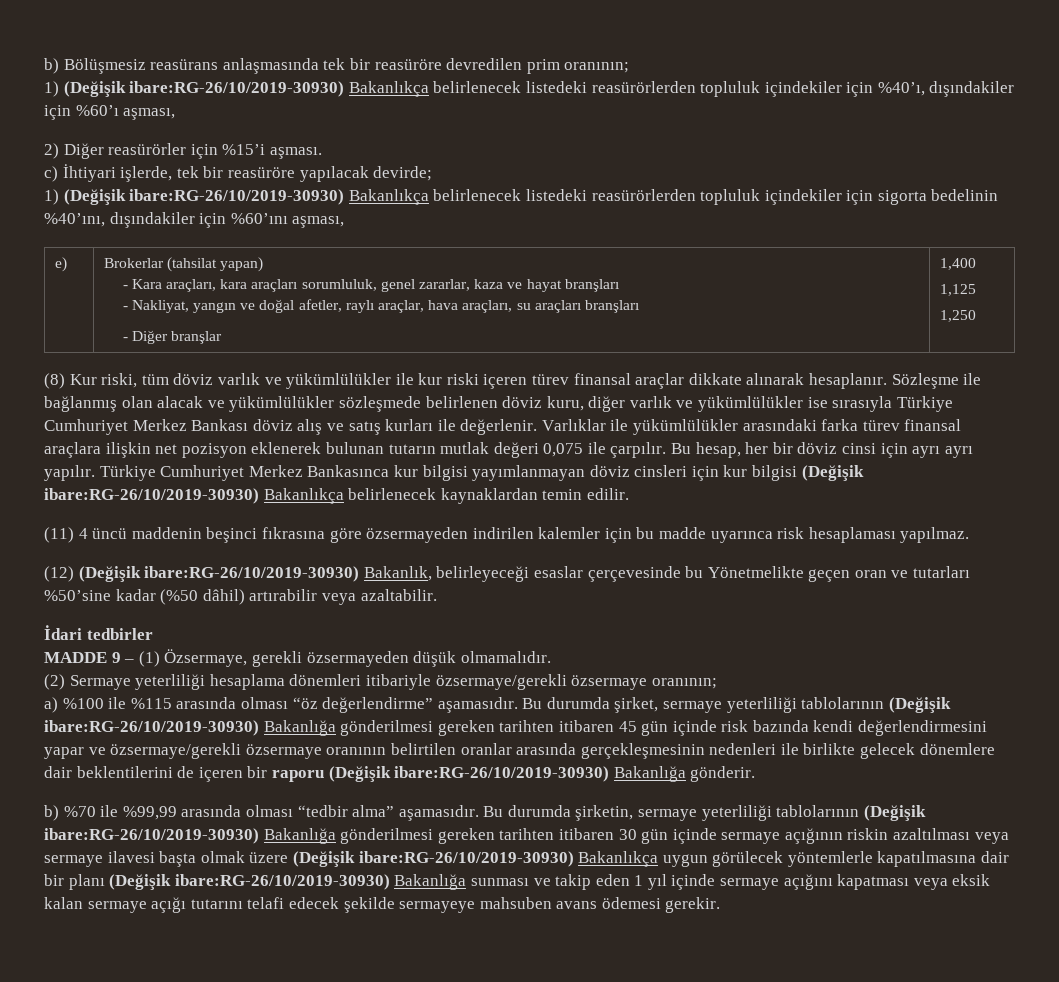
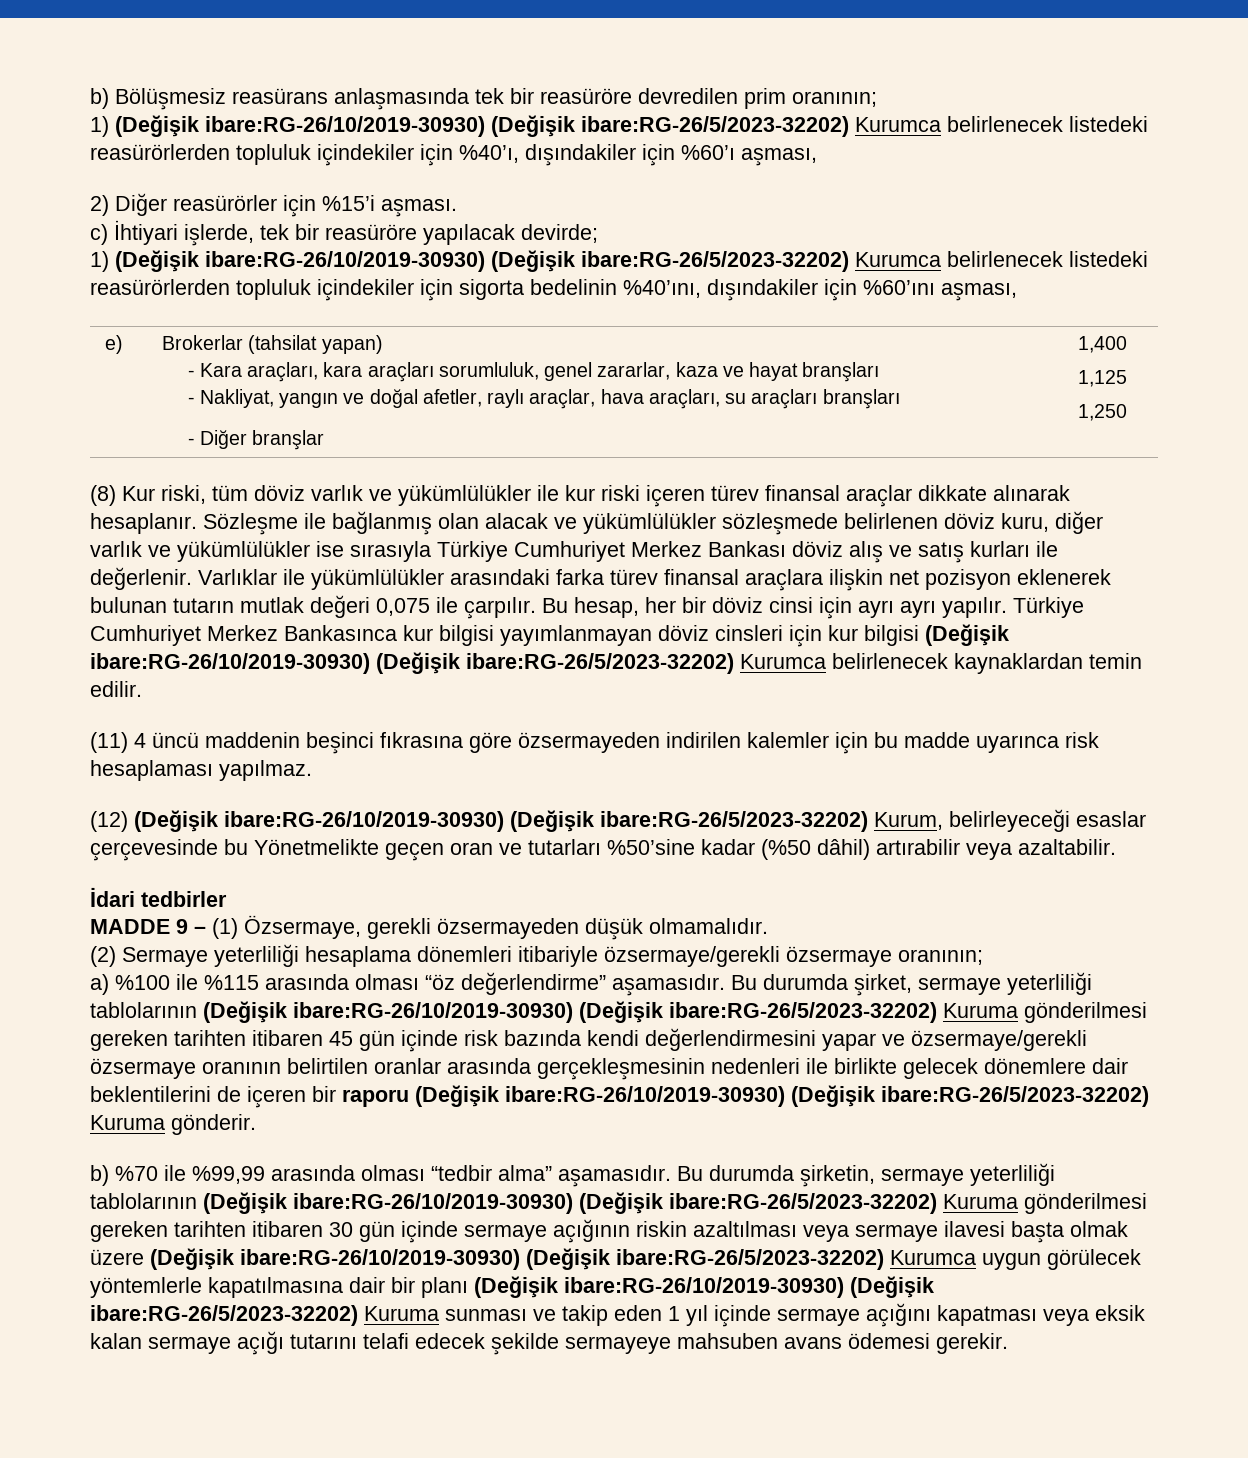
[348,81,429,97] Bakanlıkça -> [491,115,941,137] (Değişik ibare:RG-26/5/2023-32202) Kurumca
[348,189,429,205] Bakanlıkça -> [491,250,941,272] (Değişik ibare:RG-26/5/2023-32202) Kurumca
[263,488,344,504] Bakanlıkça -> [376,652,826,674] (Değişik ibare:RG-26/5/2023-32202) Kurumca
[363,566,432,581] Bakanlık, -> [510,810,943,832] (Değişik ibare:RG-26/5/2023-32202) Kurum,
[263,720,336,736] Bakanlığa -> [579,1001,1018,1023] (Değişik ibare:RG-26/5/2023-32202) Kuruma
[613,766,686,782] Bakanlığa -> [791,1085,1149,1107] [90,1115,165,1130] (Değişik ibare:RG-26/5/2023-32202) Kuruma
[263,828,336,844] Bakanlığa -> [579,1192,1018,1214] (Değişik ibare:RG-26/5/2023-32202) Kuruma
[578,851,659,867] Bakanlıkça -> [526,1248,976,1270] (Değişik ibare:RG-26/5/2023-32202) Kurumca
[394,874,467,890] Bakanlığa -> [850,1276,934,1298] [90,1305,439,1326] (Değişik ibare:RG-26/5/2023-32202) Kuruma

